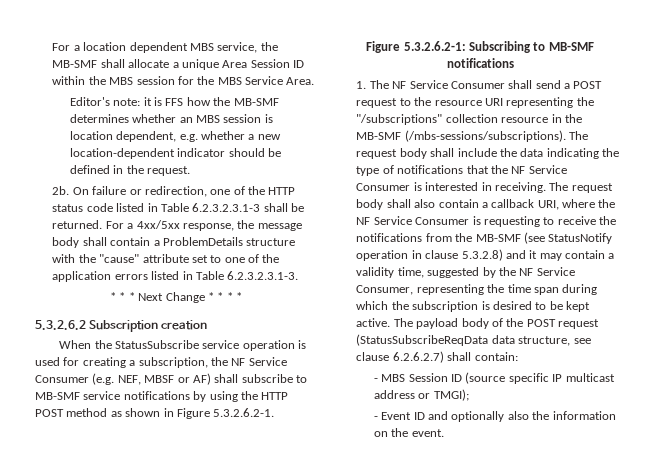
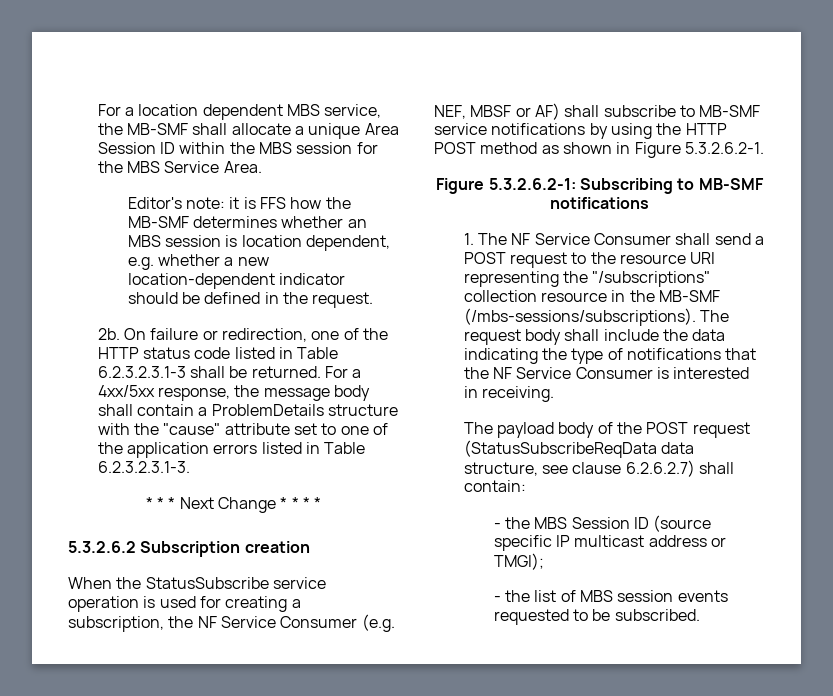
[549,182,613,193] [356,199,616,210] [356,216,617,227] [356,232,613,244] [356,249,615,261] [356,267,575,278] [356,284,598,295] [356,301,591,312] [356,318,391,327] The request body shall also contain a callback URI, where the NF Service Consumer is requesting to receive the notifications from the MB-SMF (see StatusNotify operation in clause 5.3.2.8) and it may contain a validity time, suggested by the NF Service Consumer, representing the time span during which the subscription is desired to be kept active. -> (555, 394) //
(378, 380) none -> [505,517,531,529] the
[381,411,616,422] [373,428,444,437] Event ID and optionally also the information on the event. -> [505,590,728,602] [493,609,700,625] the list of MBS session events requested to be subscribed.

